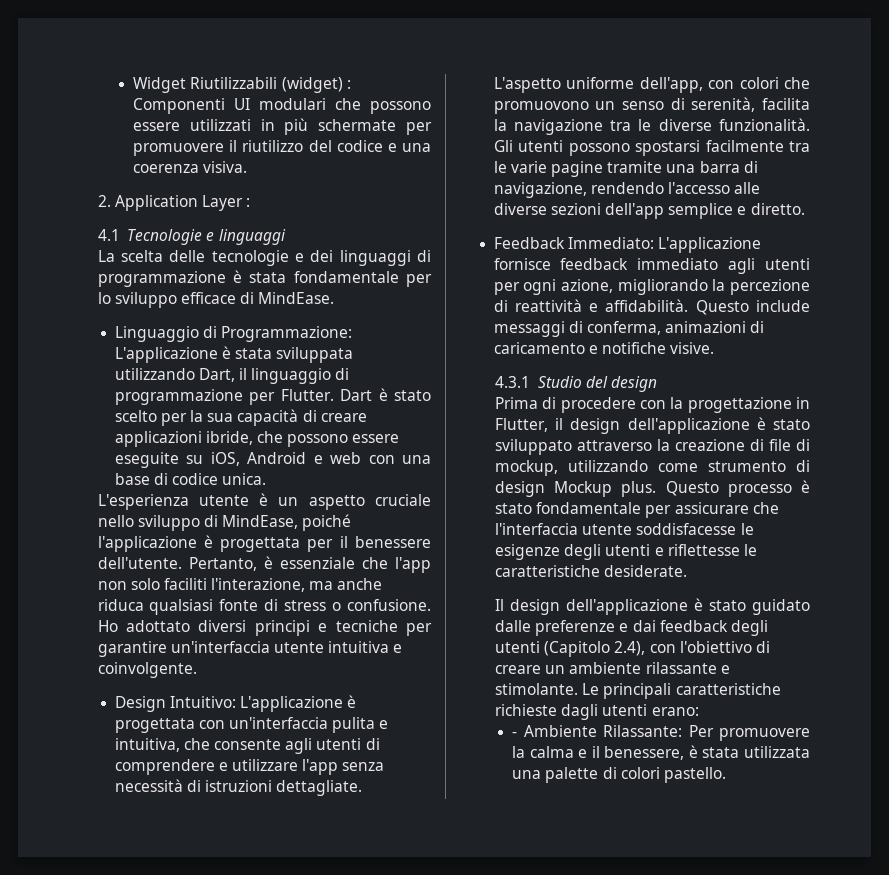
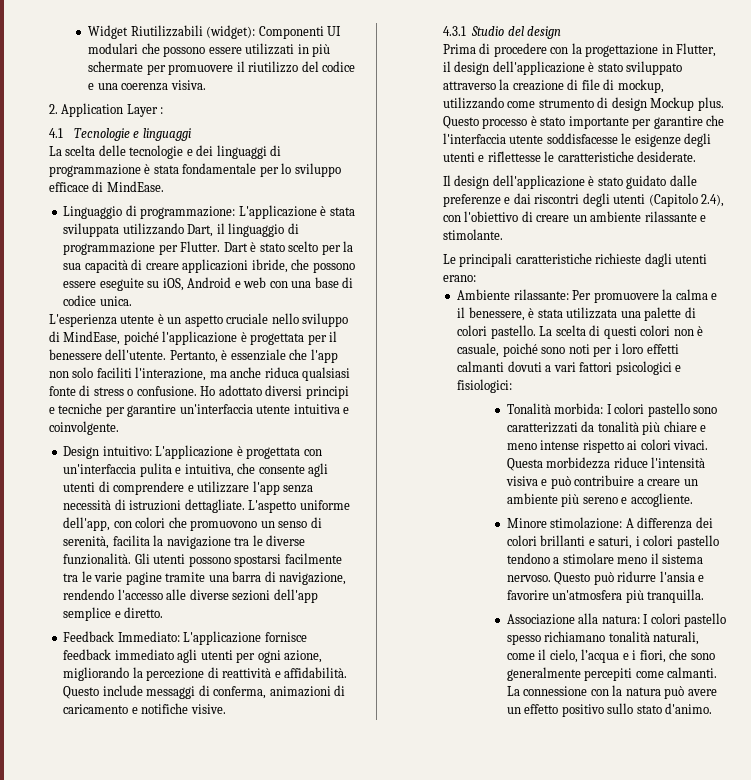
[281,77,351,93] (widget) : -> [206,25,256,39] (widget):
[220,326,352,342] Programmazione: -> [140,206,236,219] programmazione:
[169,696,236,708] Intuitivo: -> [102,446,152,456] intuitivo:
[536,502,749,518] fondamentale per assicurare -> [568,116,703,129] importante per garantire
[659,620,728,632] feedback -> [534,194,580,204] riscontri
(579, 689) none -> (503, 234) //
[512,725,683,737] - Ambiente Rilassante: -> [457,289,569,300] Ambiente rilassante:
(726, 775) none -> [539,325,704,339] [457,343,679,357] [457,361,682,375] [457,379,513,393] [506,403,718,417] [506,421,707,435] [506,439,709,453] [506,457,706,471] [505,475,698,489] [506,493,693,507] [506,517,713,529] [506,535,719,549] [506,553,704,564] [506,571,705,585] [506,589,705,603] [506,613,727,627] [506,631,700,645] [506,649,715,663] [506,667,718,681] [506,685,717,699] [506,703,713,717] La scelta di questi colori non è casuale, poiché sono noti per i loro effetti calmanti dovuti a vari fattori psicologici e fisiologici: // Tonalità morbida: I colori pastello sono caratterizzati da tonalità più chiare e meno intense rispetto ai colori vivaci. Questa morbidezza riduce l'intensità visiva e può contribuire a creare un ambiente più sereno e accogliente. // Minore stimolazione: A differenza dei colori brillanti e saturi, i colori pastello tendono a stimolare meno il sistema nervoso. Questo può ridurre l'ansia e favorire un'atmosfera più tranquilla. // Associazione alla natura: I colori pastello spesso richiamano tonalità naturali, come il cielo, l’acqua e i fiori, che sono generalmente percepiti come calmanti. La connessione con la natura può avere un effetto positivo sullo stato d'animo.

